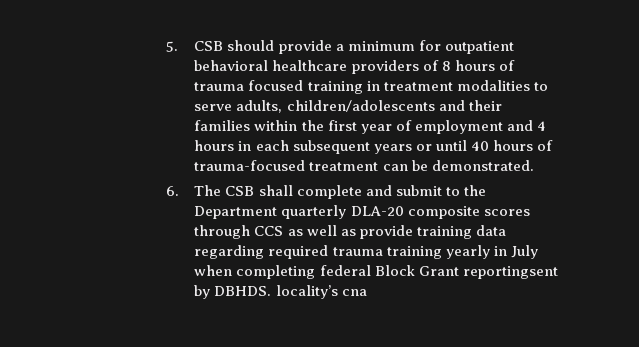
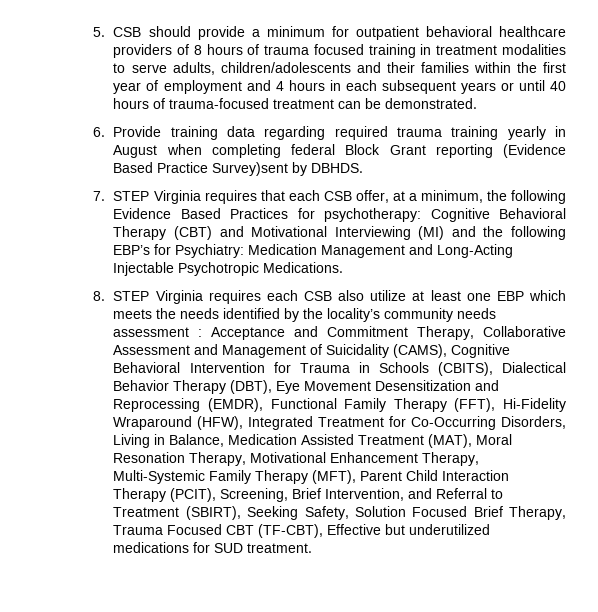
[194,185,486,199] [194,205,530,219] [194,225,413,239] The CSB shall complete and submit to the Department quarterly DLA-20 composite scores through CCS as well as provide -> [113,126,162,137] Provide
[510,245,538,259] July -> [113,145,158,158] August
[462,266,558,279] [194,285,367,299] reportingsent by DBHDS. locality’s cna -> [435,144,566,158] [113,162,364,176] [93,190,566,204] [113,208,566,222] [113,226,567,240] [113,244,514,258] [113,262,344,276] [93,290,566,304] [113,308,497,322] [113,326,566,340] [113,344,511,358] [113,362,566,376] [113,380,500,394] [113,398,566,412] [113,416,566,430] [113,434,513,448] [113,452,480,466] [113,470,510,484] [113,488,504,502] [113,506,567,520] [113,524,491,538] [113,542,313,553] reporting (Evidence Based Practice Survey)sent by DBHDS. // 7. STEP Virginia requires that each CSB offer, at a minimum, the following Evidence Based Practices for psychotherapy: Cognitive Behavioral Therapy (CBT) and Motivational Interviewing (MI) and the following EBP’s for Psychiatry: Medication Management and Long-Acting Injectable Psychotropic Medications. // 8. STEP Virginia requires each CSB also utilize at least one EBP which meets the needs identified by the locality’s community needs assessment : Acceptance and Commitment Therapy, Collaborative Assessment and Management of Suicidality (CAMS), Cognitive Behavioral Intervention for Trauma in Schools (CBITS), Dialectical Behavior Therapy (DBT), Eye Movement Desensitization and Reprocessing (EMDR), Functional Family Therapy (FFT), Hi-Fidelity Wraparound (HFW), Integrated Treatment for Co-Occurring Disorders, Living in Balance, Medication Assisted Treatment (MAT), Moral Resonation Therapy, Motivational Enhancement Therapy, Multi-Systemic Family Therapy (MFT), Parent Child Interaction Therapy (PCIT), Screening, Brief Intervention, and Referral to Treatment (SBIRT), Seeking Safety, Solution Focused Brief Therapy, Trauma Focused CBT (TF-CBT), Effective but underutilized medications for SUD treatment.

